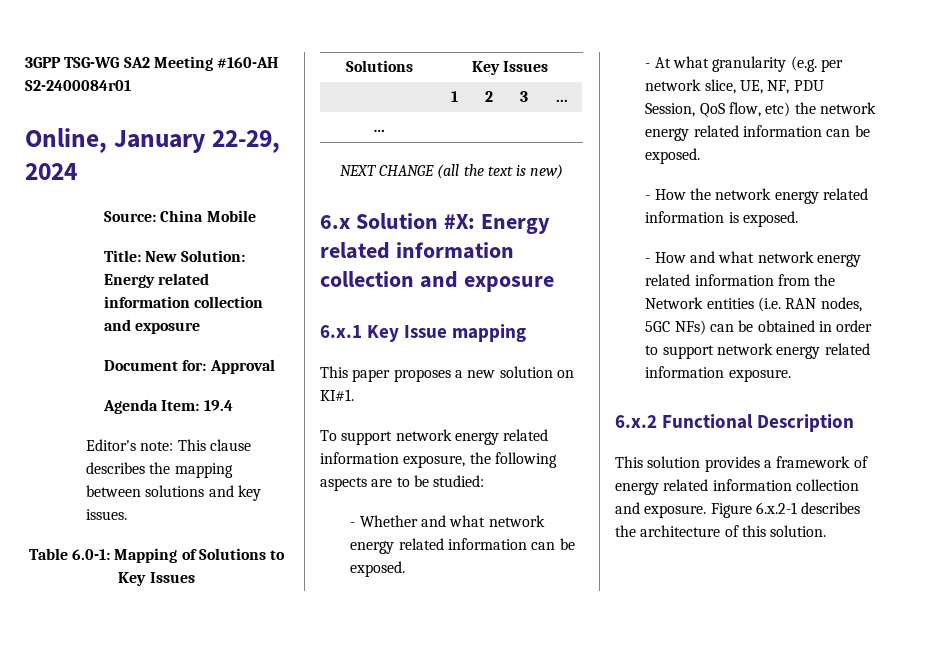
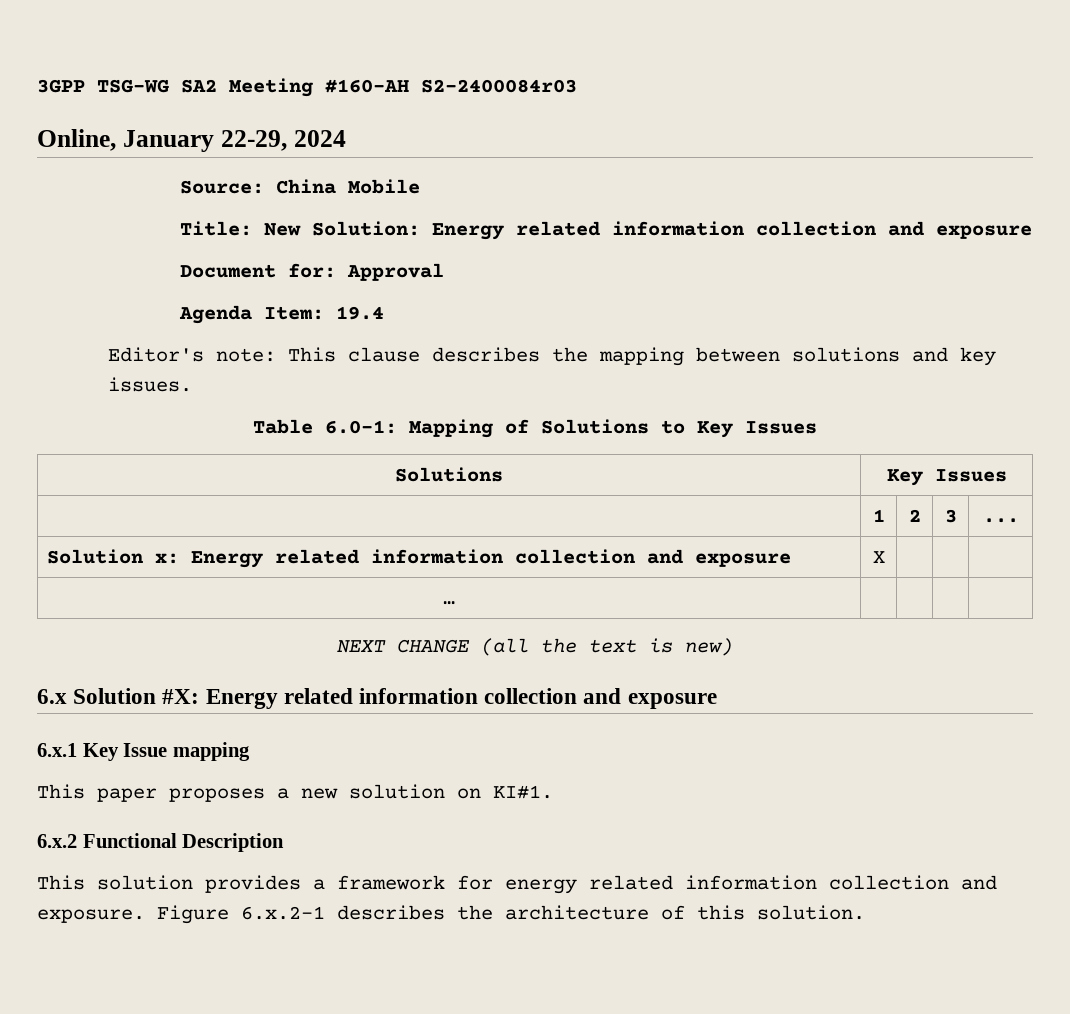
[25,80,131,91] S2-2400084r01 -> [421,79,577,93] S2-2400084r03
(568, 100) none -> [46,549,791,568] [872,551,885,563] // Solution x: Energy related information collection and exposure | X | | |
[320,429,549,445] [320,452,557,468] [320,475,485,491] [350,515,545,527] [350,538,575,554] [350,561,406,577] [645,56,844,72] [645,79,824,94] [645,102,877,117] [645,125,870,141] [645,148,701,164] [645,188,869,204] [645,211,799,227] [645,251,862,267] [645,274,836,286] [645,297,862,312] [645,320,873,335] [645,343,870,359] [645,366,791,382] // To support network energy related information exposure, the following aspects are to be studied: // - Whether and what network energy related information can be exposed. // - At what granularity (e.g. per network slice, UE, NF, PDU Session, QoS flow, etc) the network energy related information can be exposed. // - How the network energy related information is exposed. // - How and what network energy related information from the Network entities (i.e. RAN nodes, 5GC NFs) can be obtained in order to support network energy related information exposure. -> (553, 792) none
[853,456,868,468] of -> [457,875,493,890] for

